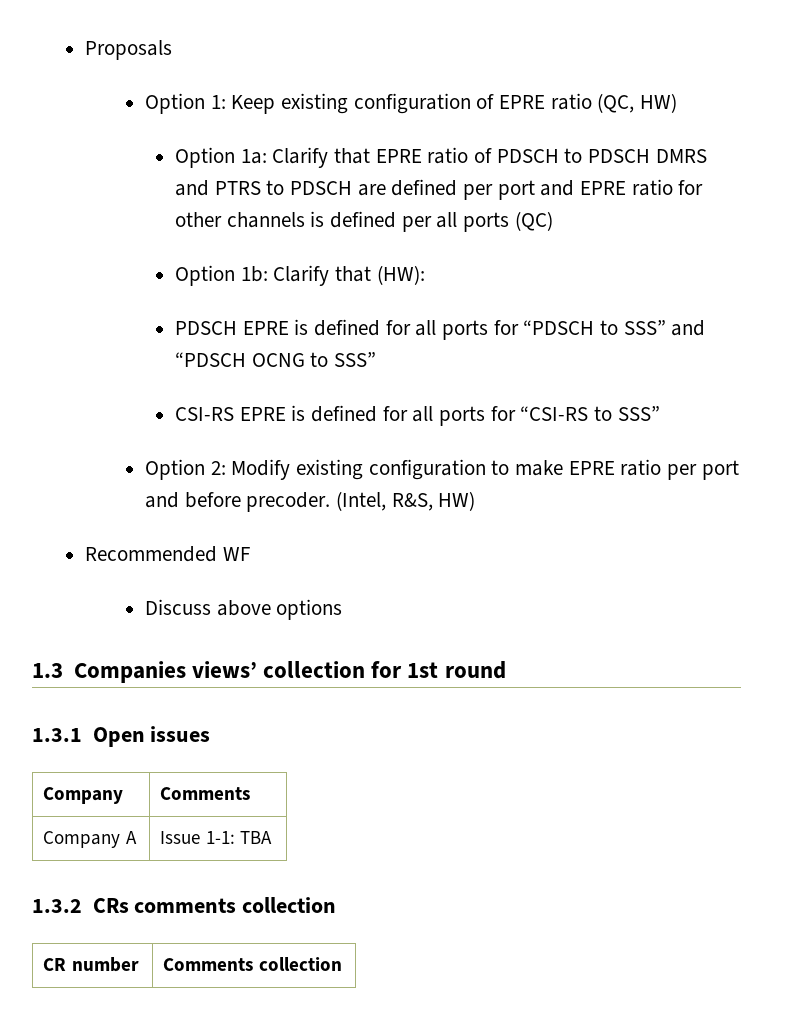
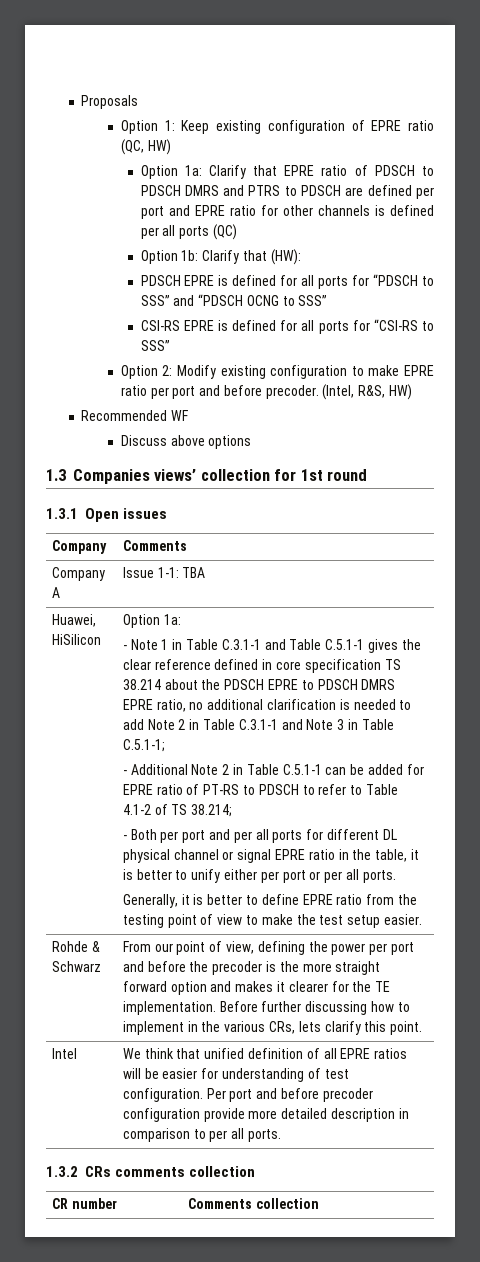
(272, 837) none -> [51,614,96,627] [51,634,101,645] [122,614,181,628] [122,639,421,653] [122,659,401,673] [122,679,396,690] [122,699,412,712] [122,719,394,730] [122,739,165,752] [122,764,424,775] [122,784,398,795] [122,804,233,817] [122,829,397,843] [122,849,419,863] [122,869,396,883] [122,894,417,908] [122,914,422,928] [51,941,100,952] [51,961,101,972] [122,941,414,955] [122,961,381,975] [122,981,391,995] [122,1001,410,1015] [122,1021,423,1035] [51,1048,77,1059] [122,1048,408,1059] [122,1068,349,1082] [122,1088,373,1102] [122,1108,409,1122] [122,1128,282,1142] // Huawei, HiSilicon | Option 1a: // - Note 1 in Table C.3.1-1 and Table C.5.1-1 gives the clear reference defined in core specification TS 38.214 about the PDSCH EPRE to PDSCH DMRS EPRE ratio, no additional clarification is needed to add Note 2 in Table C.3.1-1 and Note 3 in Table C.5.1-1; // - Additional Note 2 in Table C.5.1-1 can be added for EPRE ratio of PT-RS to PDSCH to refer to Table 4.1-2 of TS 38.214; // - Both per port and per all ports for different DL physical channel or signal EPRE ratio in the table, it is better to unify either per port or per all ports. // Generally, it is better to define EPRE ratio from the testing point of view to make the test setup easier. // Rohde & Schwarz | From our point of view, defining the power per port and before the precoder is the more straight forward option and makes it clearer for the TE implementation. Before further discussing how to implement in the various CRs, lets clarify this point. // Intel | We think that unified definition of all EPRE ratios will be easier for understanding of test configuration. Per port and before precoder configuration provide more detailed description in comparison to per all ports.

